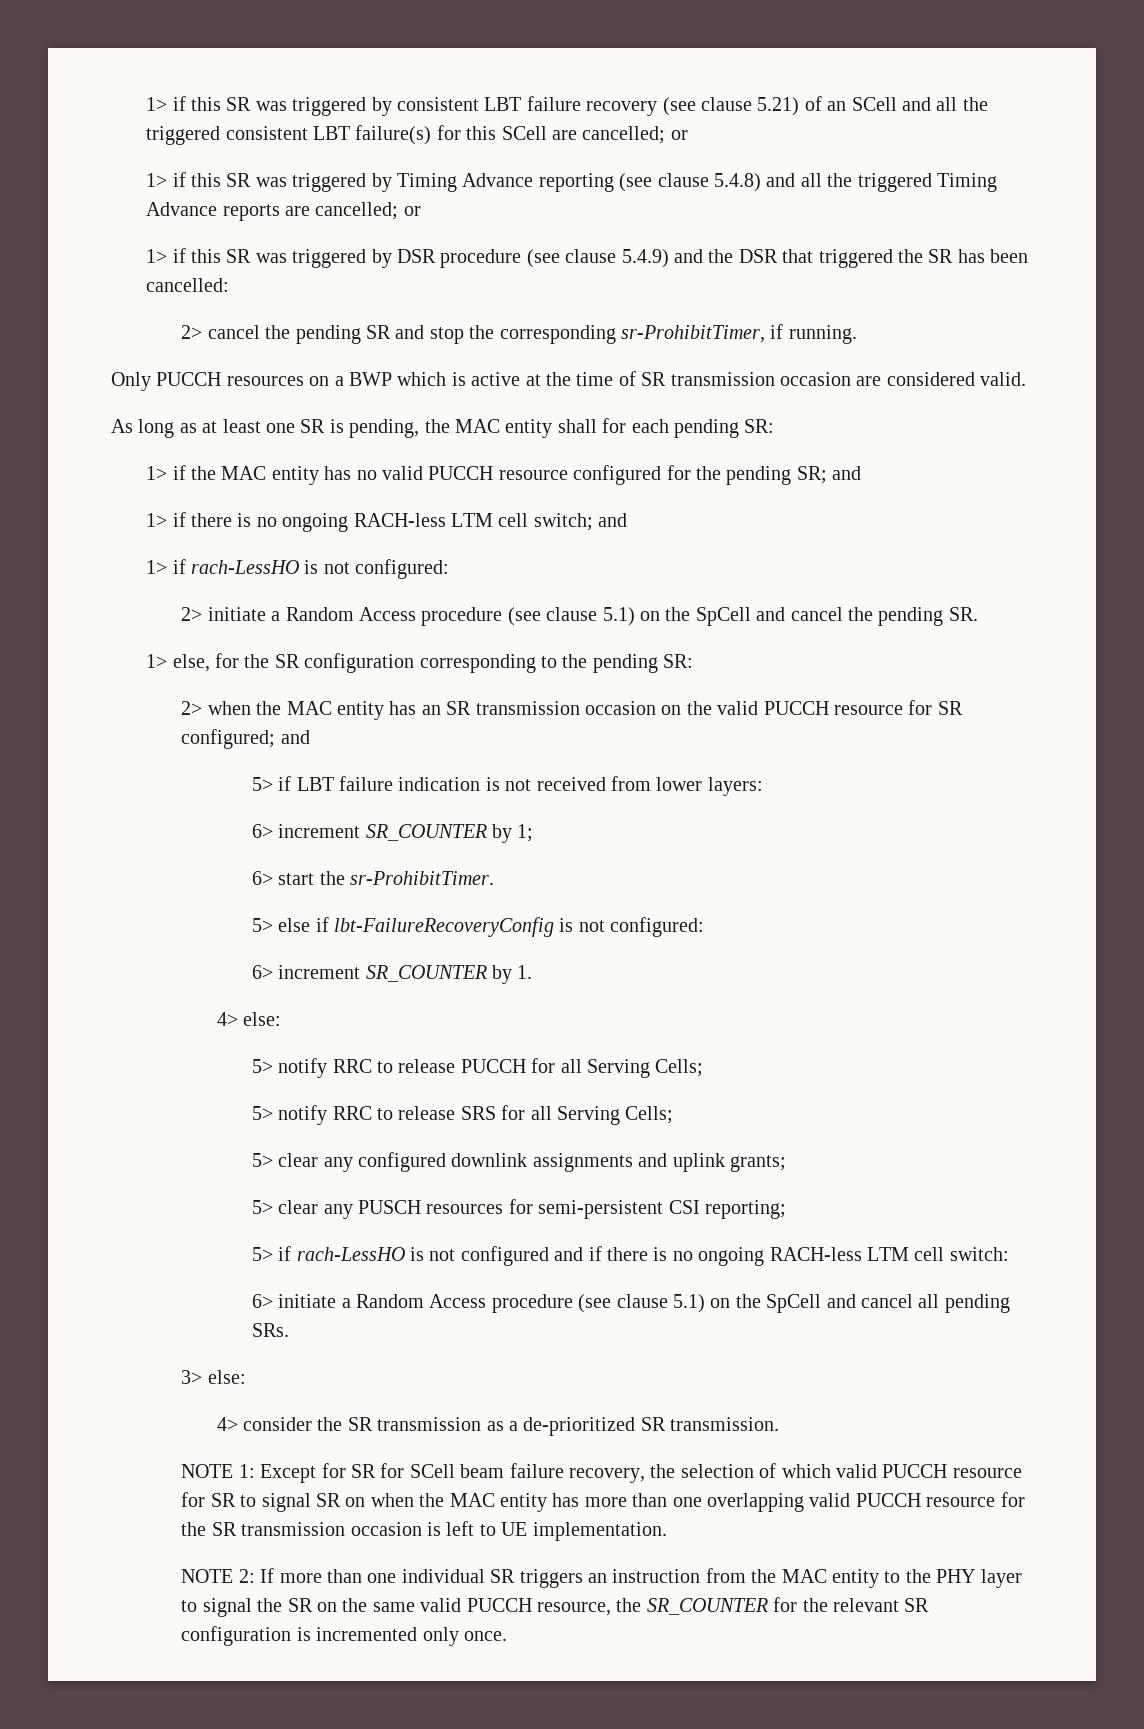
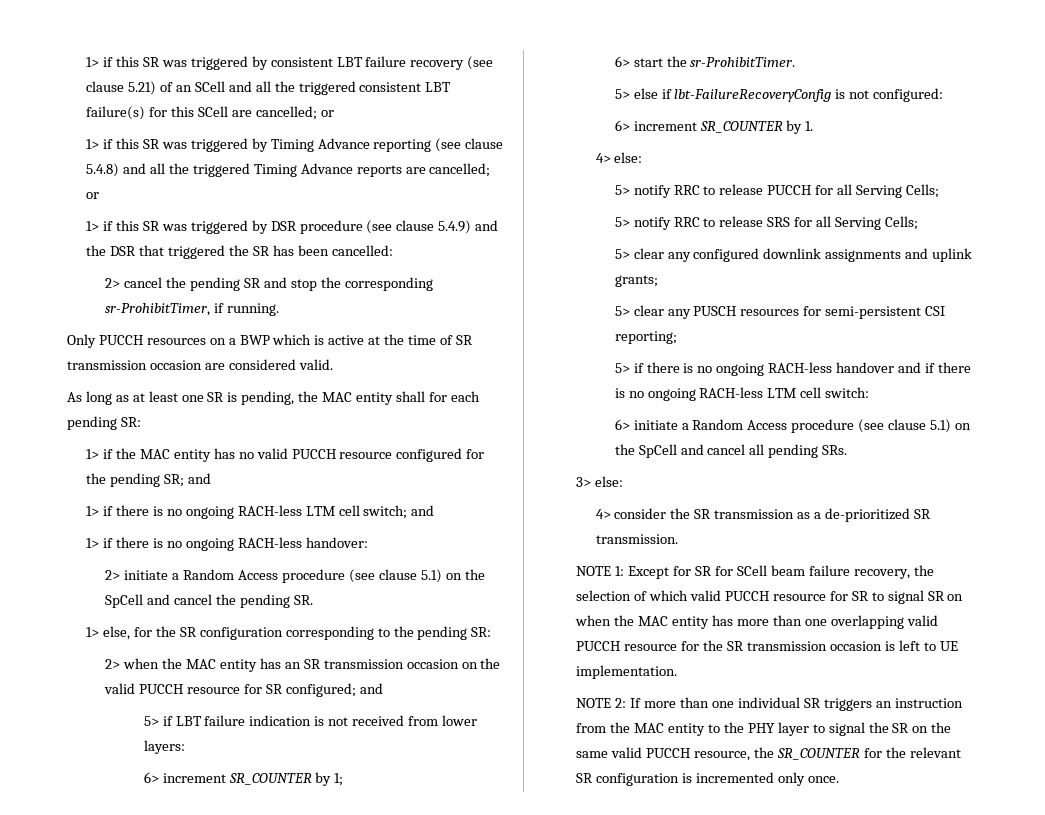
[190,559,450,579] rach-LessHO is not configured: -> [116,537,368,551] there is no ongoing RACH-less handover:
[296,1246,549,1266] rach-LessHO is not configured -> [646,362,895,376] there is no ongoing RACH-less handover

